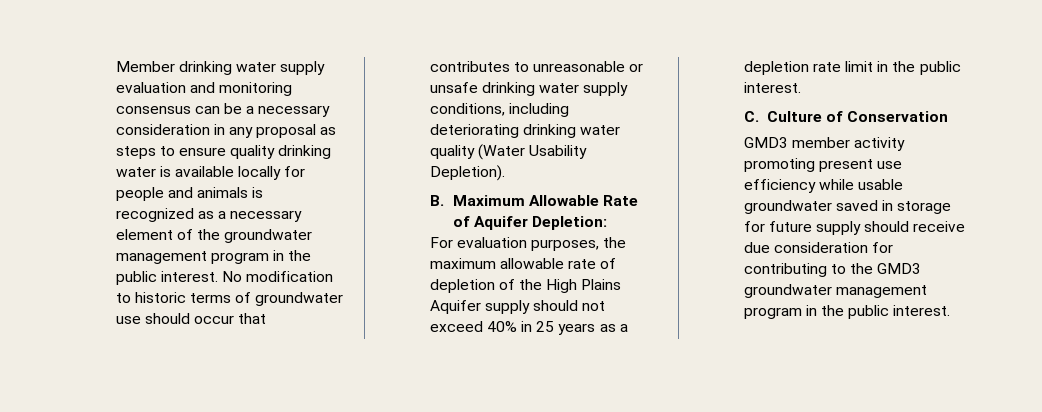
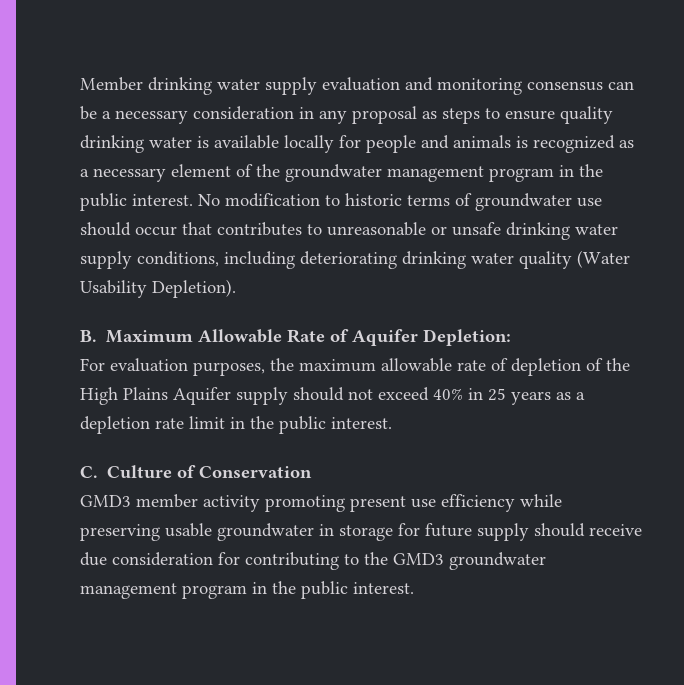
(854, 184) none -> [80,524,161,541] preserving
[835,200,878,211] saved -> (315, 532) none

